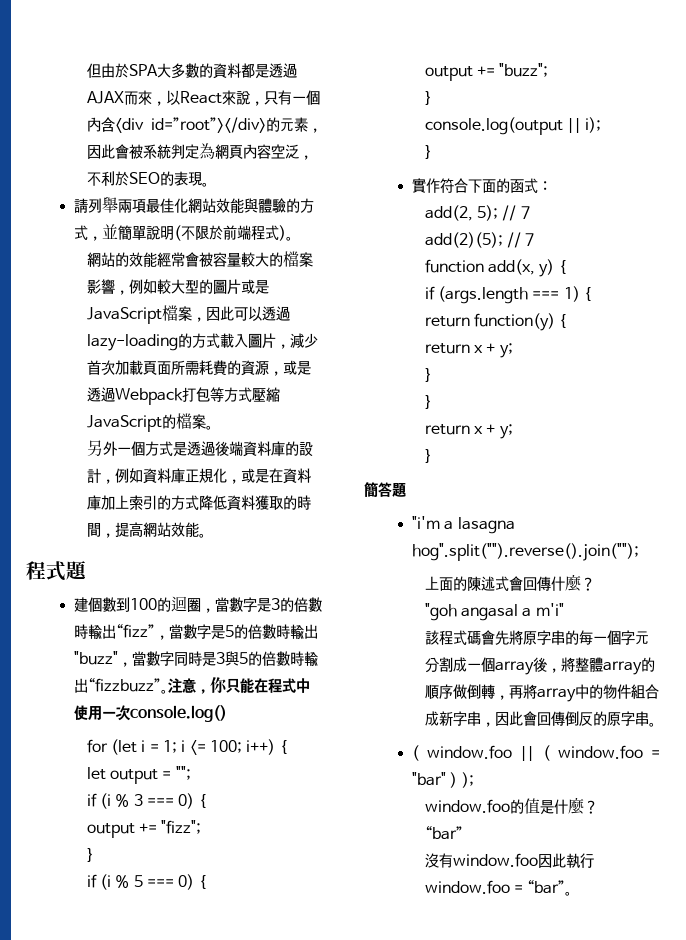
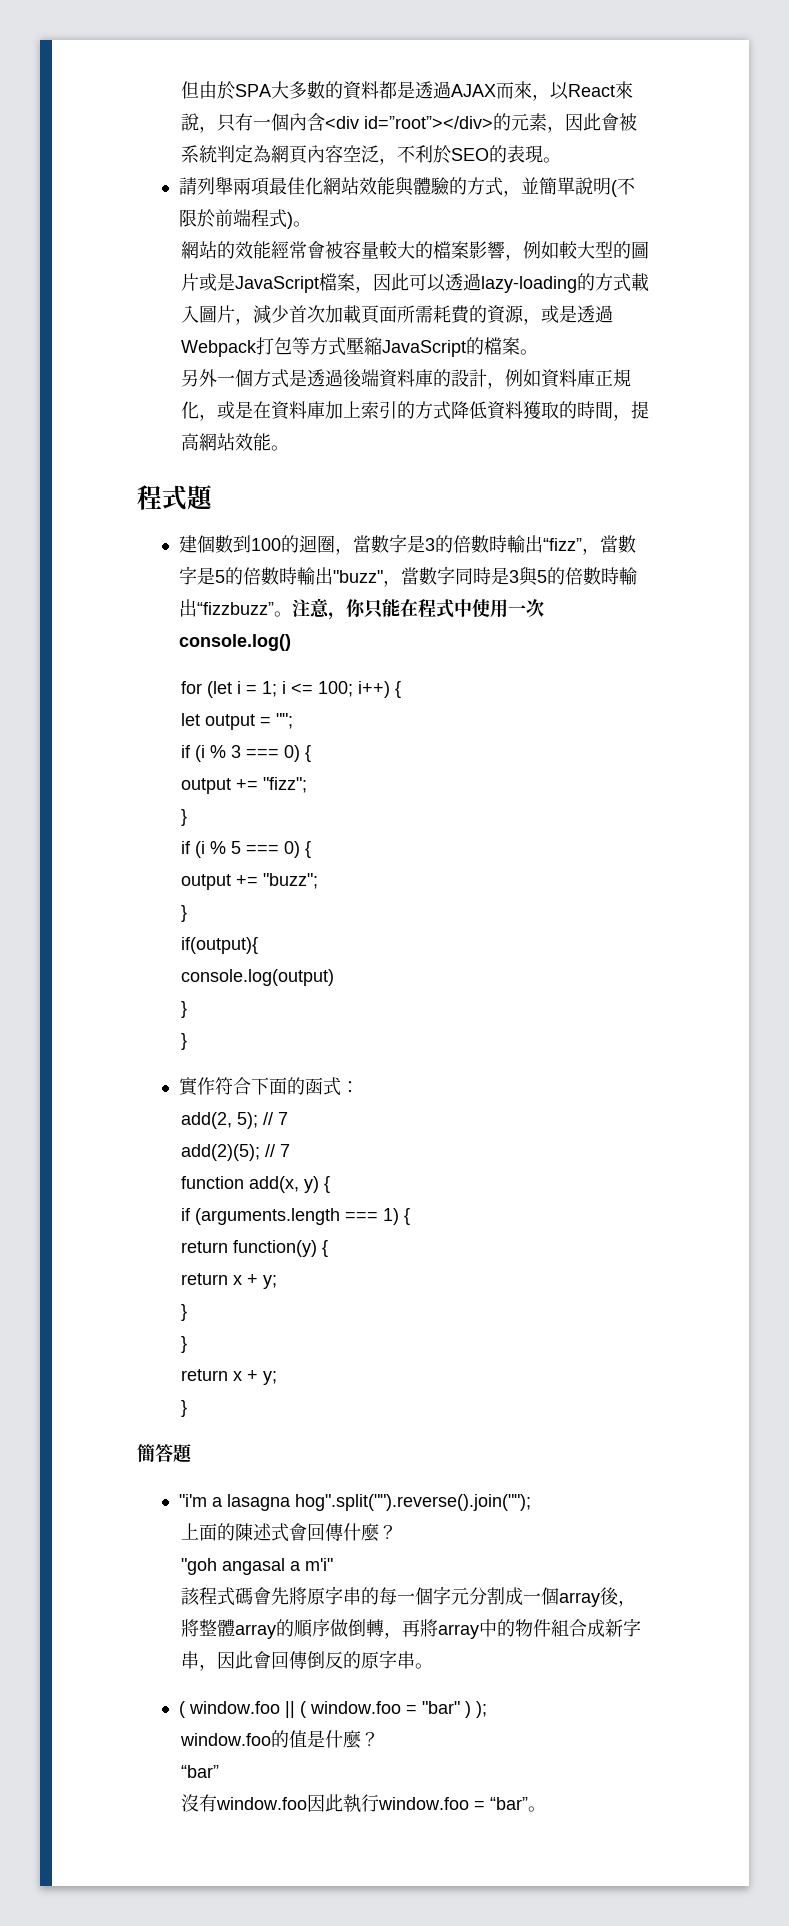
[424,117,602,135] console.log(output || i); -> [180,937,258,954] [180,969,334,986] [180,1001,187,1018] if(output){ // console.log(output) // }
[438,286,529,304] (args.length -> [194,1208,340,1225] (arguments.length

